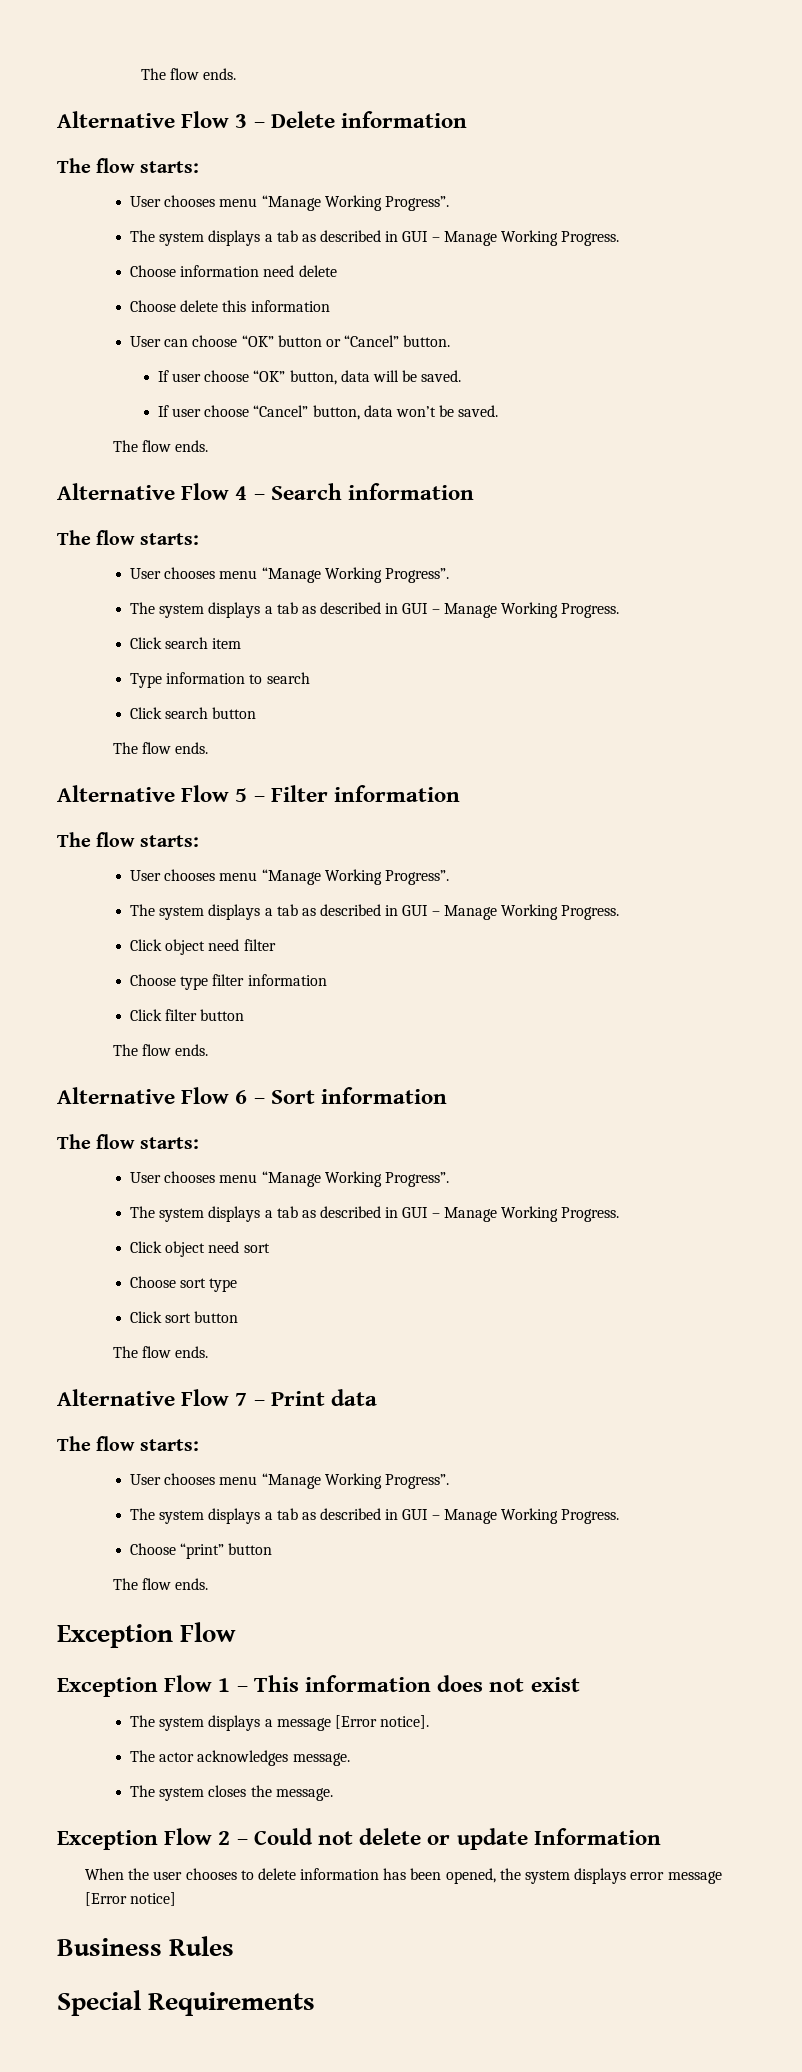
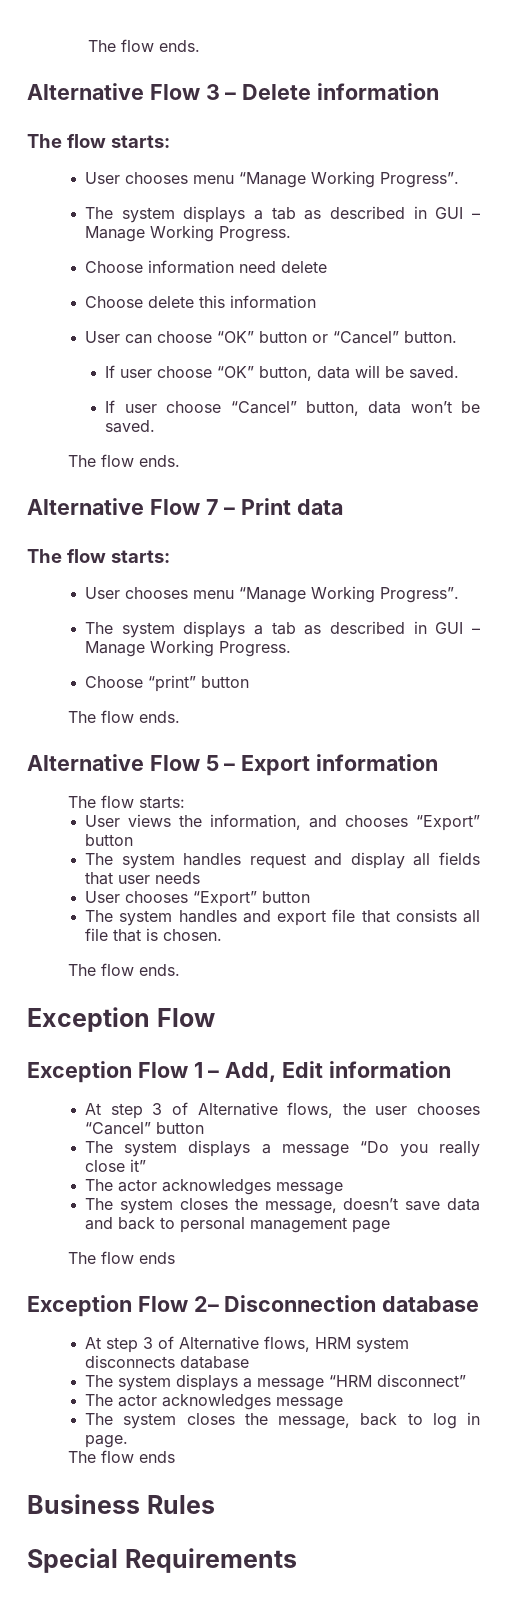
[57,483,475,500] [57,530,199,545] [129,567,449,583] [129,602,620,618] [129,637,242,649] [129,672,310,688] [129,707,257,719] [112,742,209,754] [57,785,461,802] [57,832,199,847] [129,869,449,885] [129,904,620,920] [129,939,276,955] [129,974,327,990] [129,1009,245,1021] [112,1044,209,1056] [57,1087,448,1104] [57,1134,199,1149] [129,1171,449,1187] [129,1206,620,1222] [129,1241,270,1257] [129,1276,238,1292] [129,1311,239,1323] [112,1346,209,1358] // Alternative Flow 4 – Search information // The flow starts: // User chooses menu “Manage Working Progress”. // The system displays a tab as described in GUI – Manage Working Progress. // Click search item // Type information to search // Click search button // The flow ends. // Alternative Flow 5 – Filter information // The flow starts: // User chooses menu “Manage Working Progress”. // The system displays a tab as described in GUI – Manage Working Progress. // Click object need filter // Choose type filter information // Click filter button // The flow ends. // Alternative Flow 6 – Sort information // The flow starts: // User chooses menu “Manage Working Progress”. // The system displays a tab as described in GUI – Manage Working Progress. // Click object need sort // Choose sort type // Click sort button // The flow ends. -> (180, 461) none
(209, 1584) none -> [27,754,439,776] [67,795,185,809] [85,814,481,831] [85,834,134,846] [85,852,481,869] [85,872,201,885] [85,891,311,907] [85,909,481,926] [85,928,223,942] [67,963,180,976] // Alternative Flow 5 – Export information // The flow starts: // User views the information, and chooses “Export” button // The system handles request and display all fields that user needs // User chooses “Export” button // The system handles and export file that consists all file that is chosen. // The flow ends.
[253,1675,580,1692] [129,1715,430,1731] [129,1750,350,1766] [129,1785,333,1801] [57,1828,661,1850] [84,1868,722,1884] [84,1892,177,1906] This information does not exist // The system displays a message [Error notice]. // The actor acknowledges message. // The system closes the message. // Exception Flow 2 – Could not delete or update Information // When the user chooses to delete information has been opened, the system displays error message [Error notice] -> [225,1061,451,1082] [85,1102,481,1119] [85,1122,205,1135] [85,1140,480,1157] [85,1159,147,1172] [85,1179,344,1195] [85,1198,480,1214] [85,1217,391,1233] [67,1251,175,1264] [27,1295,480,1317] [85,1336,410,1353] [85,1355,250,1369] [85,1374,467,1391] [85,1394,344,1410] [85,1412,481,1429] [85,1435,129,1448] [67,1450,175,1463] Add, Edit information // At step 3 of Alternative flows, the user chooses “Cancel” button // The system displays a message “Do you really close it” // The actor acknowledges message // The system closes the message, doesn’t save data and back to personal management page // The flow ends // Exception Flow 2– Disconnection database // At step 3 of Alternative flows, HRM system disconnects database // The system displays a message “HRM disconnect” // The actor acknowledges message // The system closes the message, back to log in page. // The flow ends

